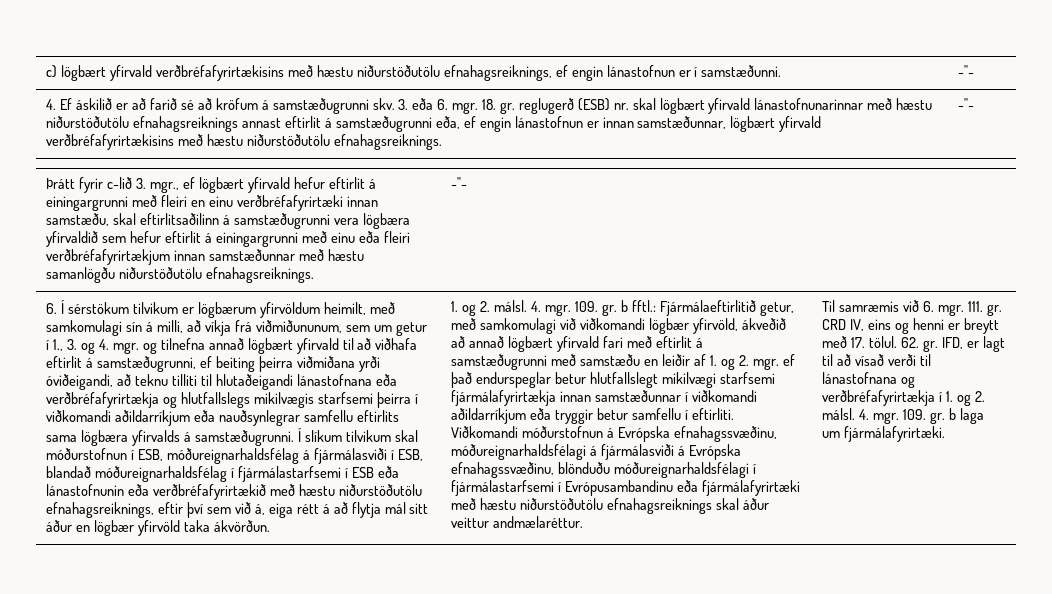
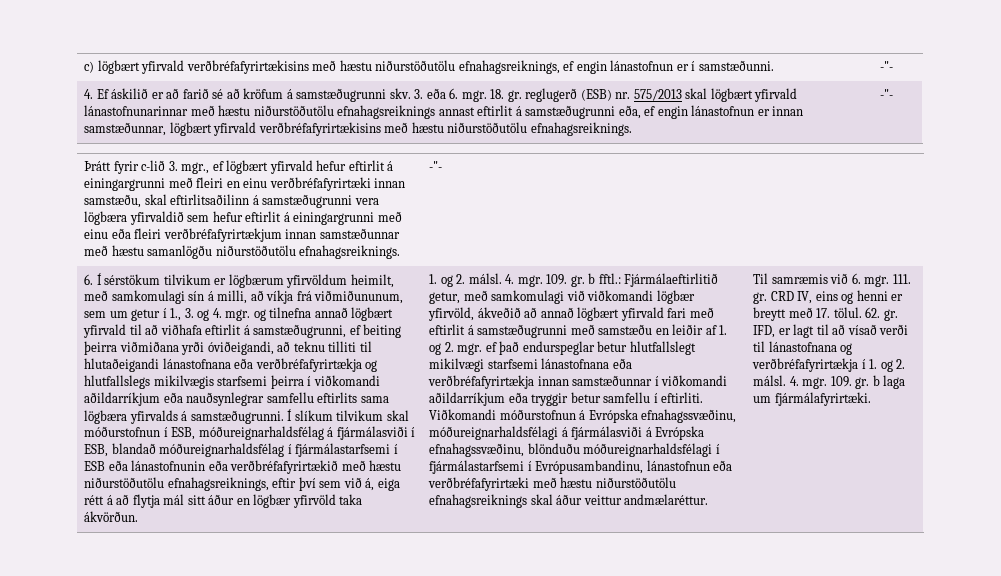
(629, 106) none -> [633,89,682,101] 575/2013
[451,390,557,406] fjármálafyrirtækja -> [541,358,632,369] [428,375,535,389] lánastofnana eða verðbréfafyrirtækja
[565,480,801,496] Evrópusambandinu eða fjármálafyrirtæki -> [535,460,733,474] [428,477,530,491] Evrópusambandinu, lánastofnun eða verðbréfafyrirtæki

